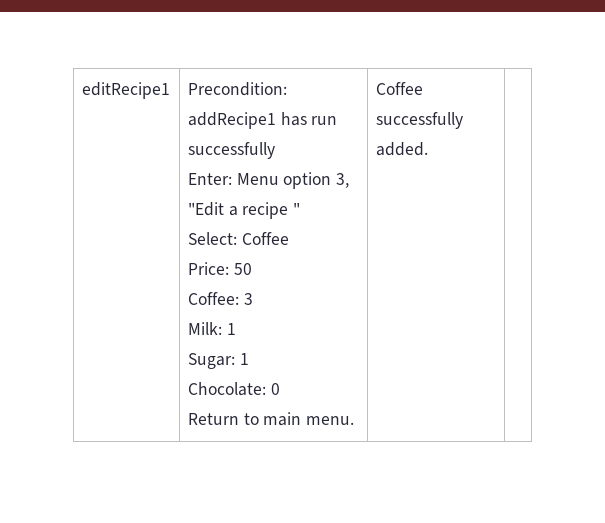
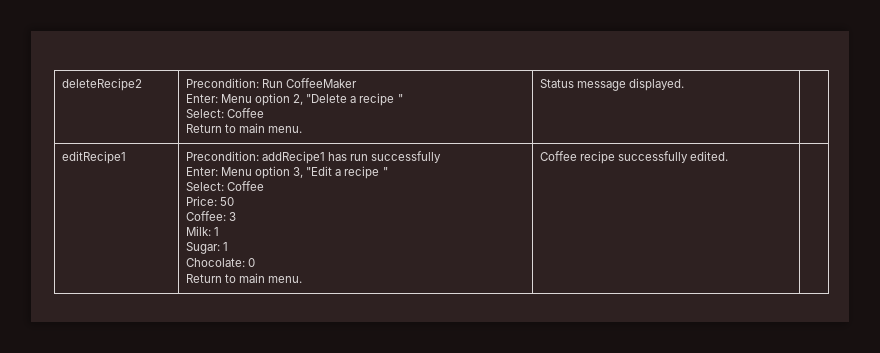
(81, 90) none -> [61,78,142,91] [185,78,358,88] [185,93,403,106] [185,108,264,118] [185,123,303,133] [539,78,685,91] deleteRecipe2 | Precondition: Run CoffeeMaker // Enter: Menu option 2, "Delete a recipe " // Select: Coffee // Return to main menu. | Status message displayed. | //
[375,112,463,129] [375,142,428,156] successfully added. -> [579,151,729,164] recipe successfully edited.

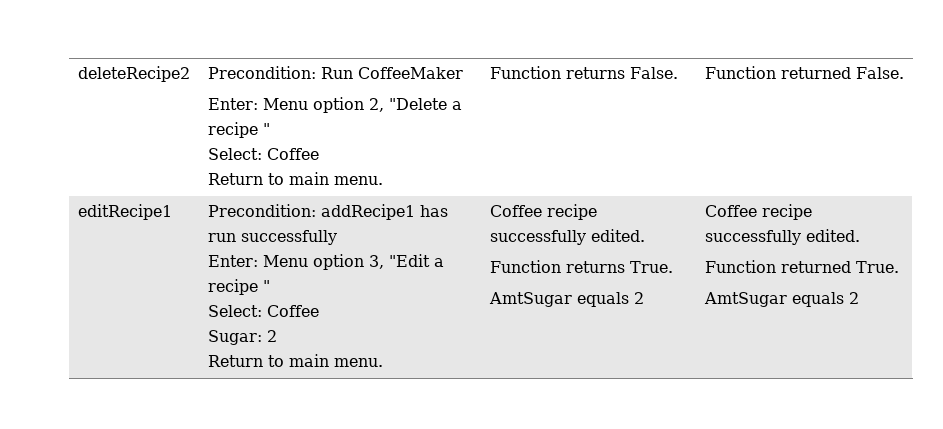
[539,78,685,91] Status message displayed. | -> [489,66,678,79] [704,66,904,79] Function returns False. | Function returned False.
[185,196,234,206] [185,211,236,221] [185,226,219,236] [185,242,228,254] [185,258,255,267] Price: 50 // Coffee: 3 // Milk: 1 // Sugar: 1 // Chocolate: 0 -> [207,330,277,345] Sugar: 2
(729, 156) | -> [489,260,673,273] [488,292,644,307] [704,204,812,220] [704,229,860,245] [704,260,899,273] [703,292,859,307] // Function returns True. // AmtSugar equals 2 | Coffee recipe successfully edited. // Function returned True. // AmtSugar equals 2

